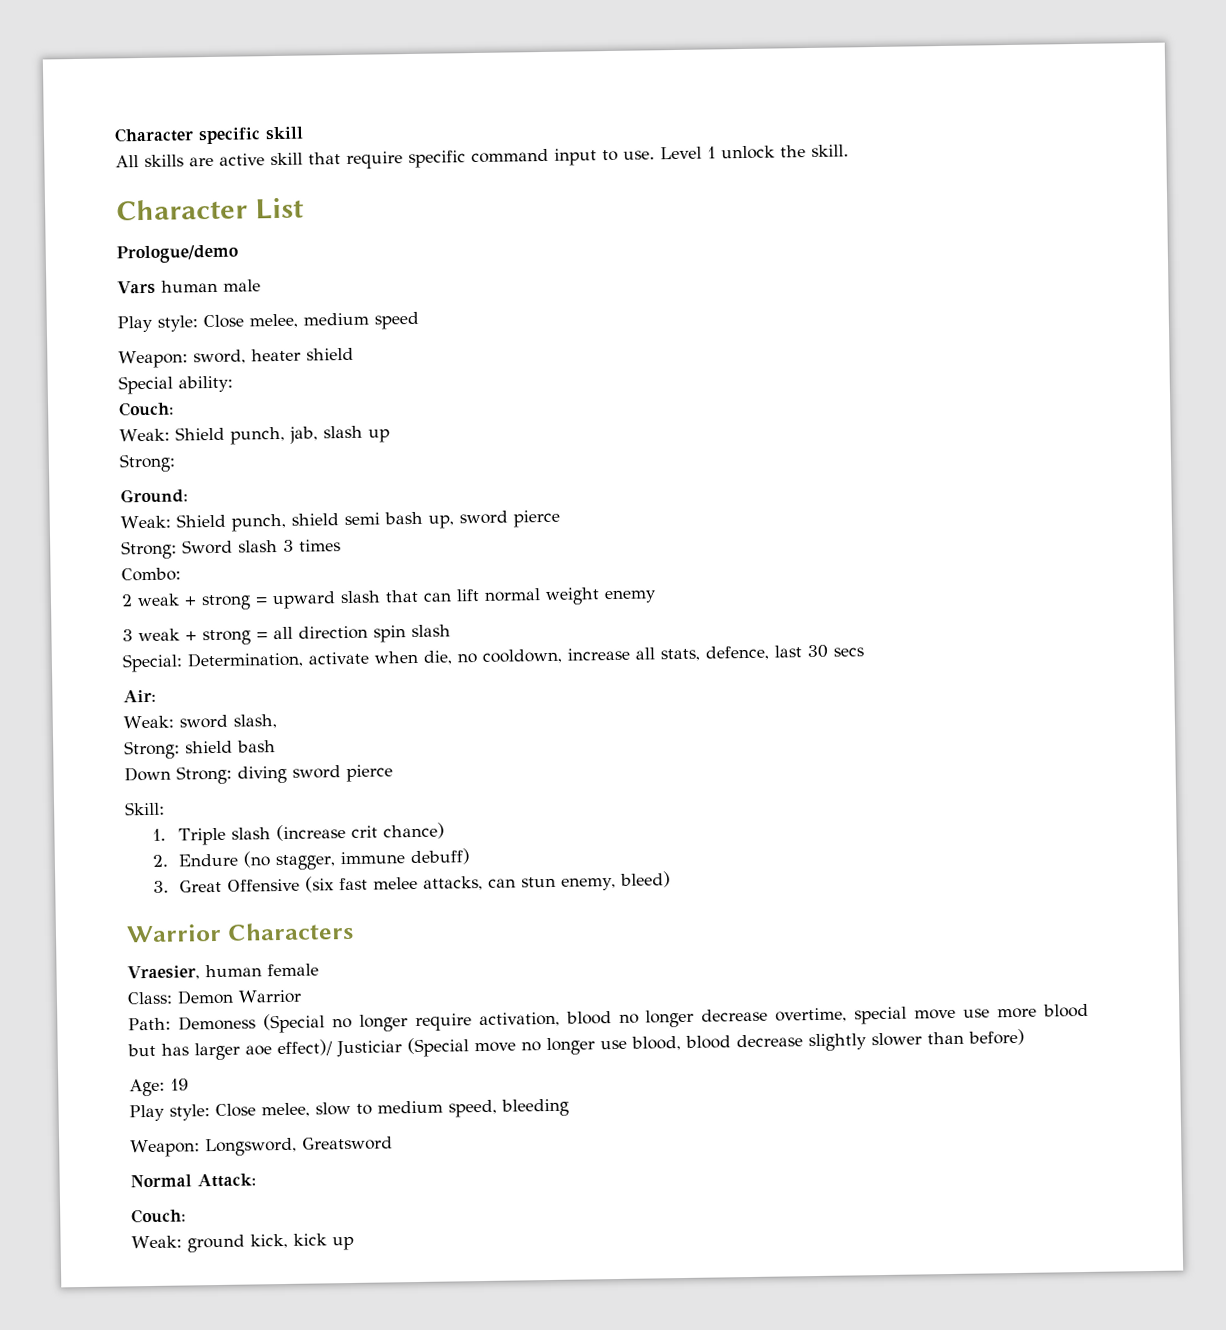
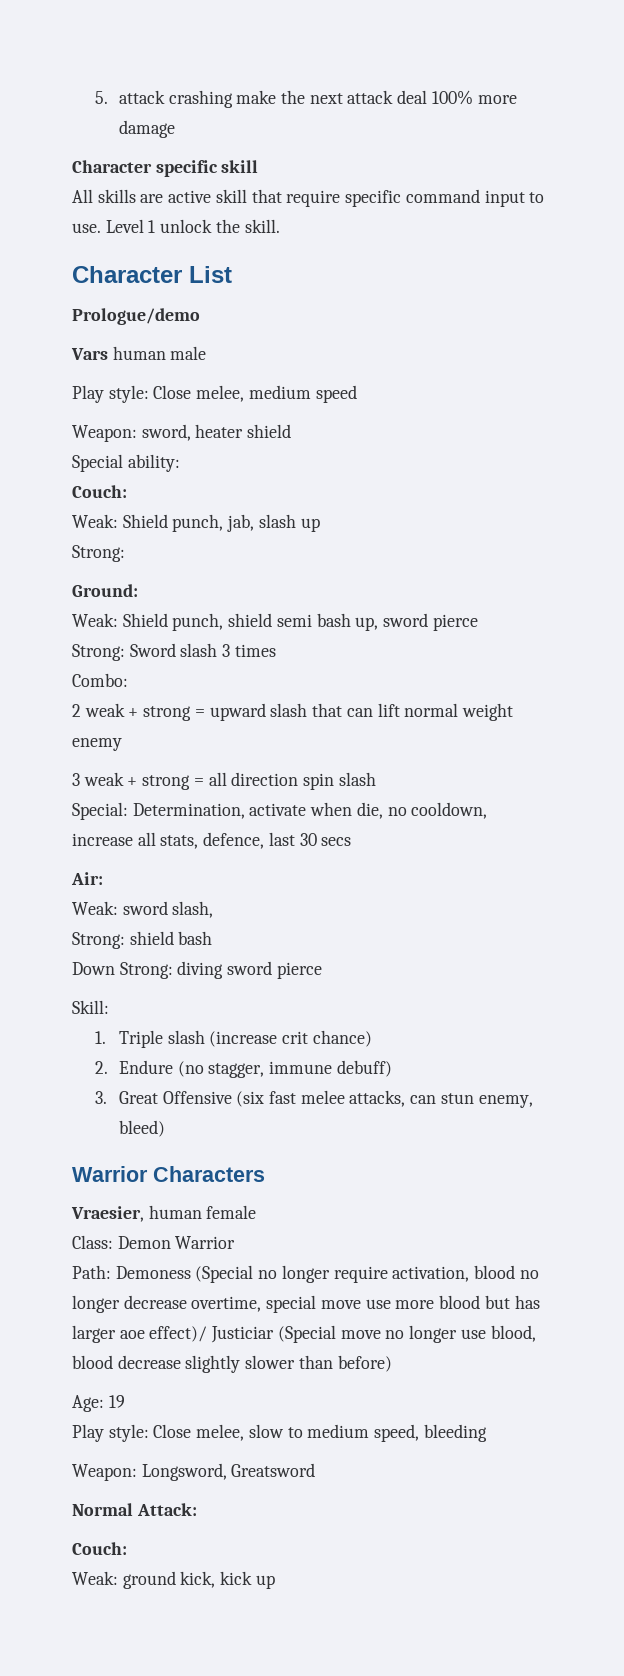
(114, 135) none -> [95,90,517,108] [118,120,175,138] 5. attack crashing make the next attack deal 100% more damage //

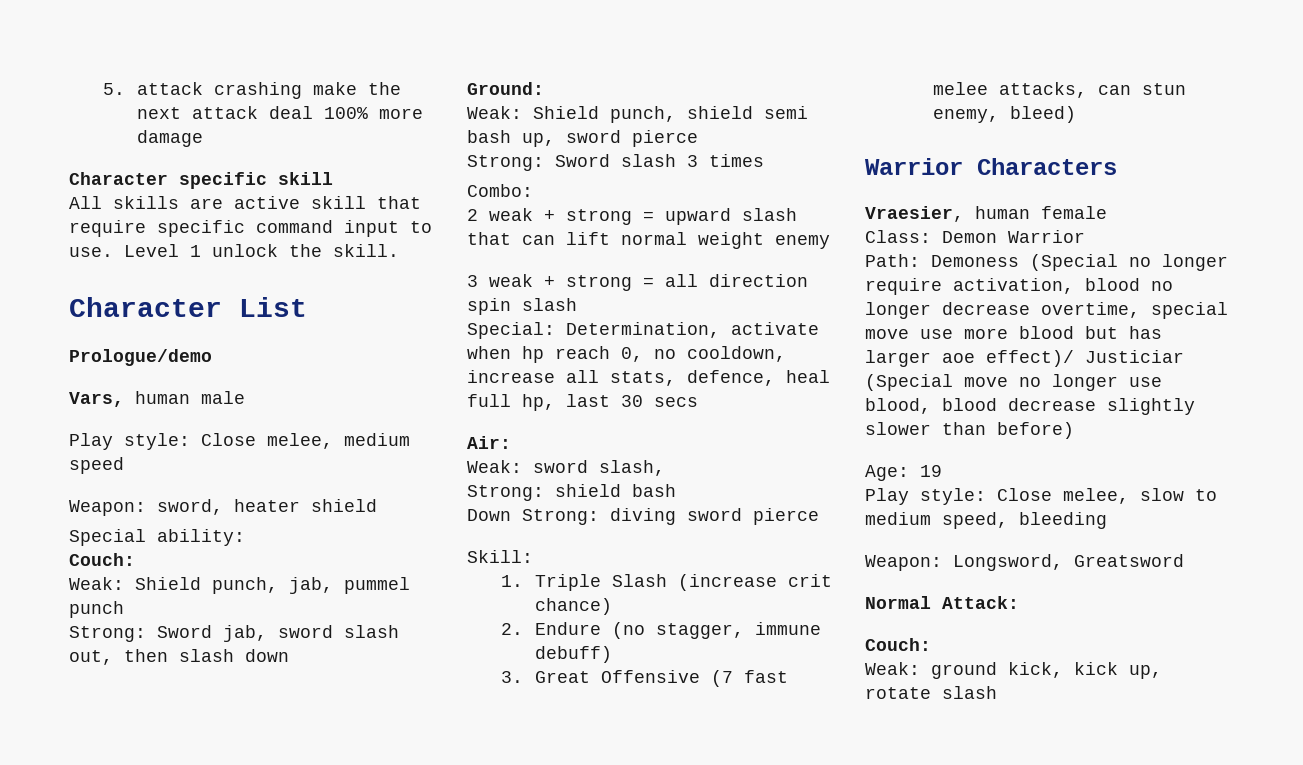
[71,348,108,360] Vars -> [69,392,124,407] Vars,
[258,514,320,532] [72,545,125,562] slash up // Strong: -> [344,577,410,594] [69,601,124,618] [69,625,399,642] [69,649,289,665] pummel punch // Strong: Sword jab, sword slash out, then slash down
[356,802,383,819] die, -> [522,346,643,363] hp reach 0,
(265, 840) none -> [786,370,830,383] [467,394,555,411] heal full hp,
[167,1030,205,1044] slash -> [612,574,668,587] Slash
[236,1091,265,1107] (six -> [711,670,734,687] (7
[255,1575,275,1589] up -> [1129,665,1162,679] [865,686,997,699] up, rotate slash

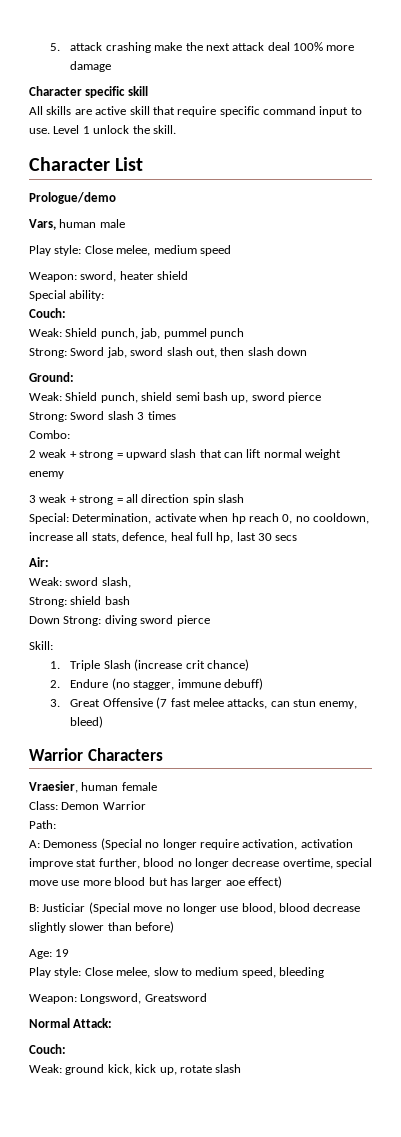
(920, 260) none -> [29,840,40,848] // A:
(1074, 286) none -> [300,839,353,848] [29,858,140,869] activation improve stat further,
[986,350,1074,367] effect)/ -> [248,876,282,888] [29,904,39,912] effect) // B:

